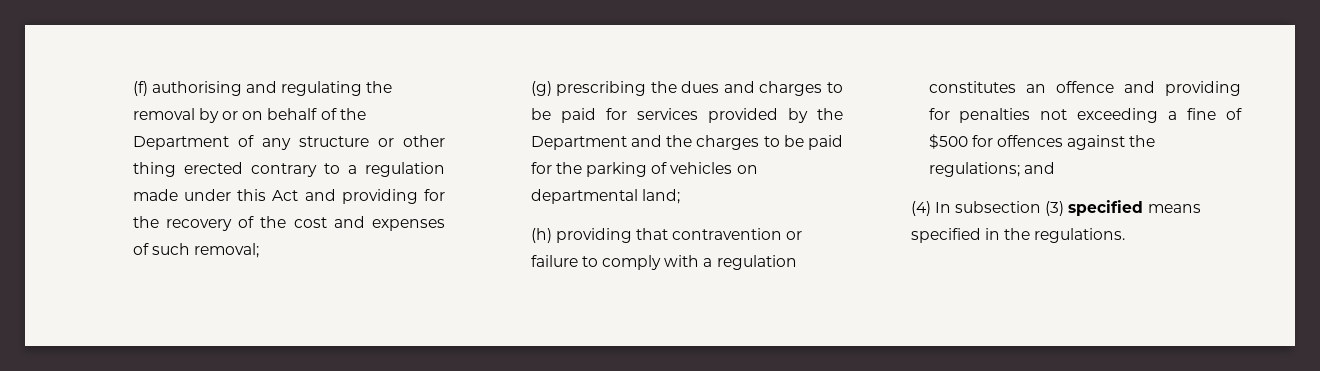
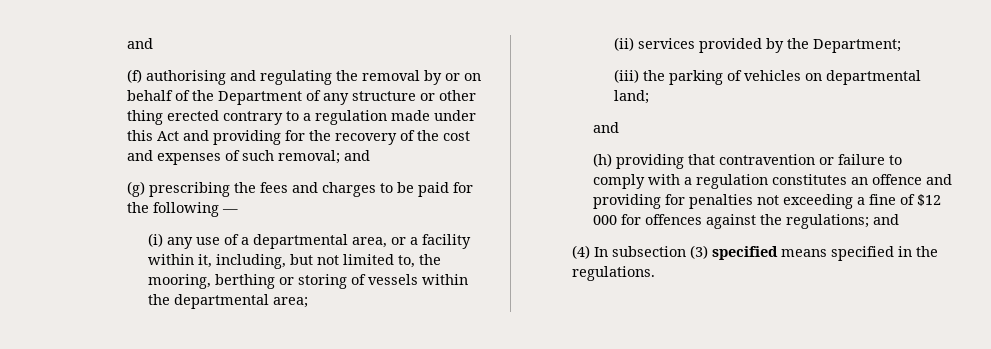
(132, 88) none -> [127,38,154,49] and //
(259, 250) none -> [344,150,371,161] and
[681,81,720,93] dues -> [260,182,289,193] fees
[636,108,843,123] [530,135,843,150] [530,162,552,174] services provided by the Department and the charges to be paid for -> [127,202,239,217] [147,233,471,249] [147,254,441,269] [147,274,468,289] [147,294,308,309] [613,37,901,53] [613,69,639,83] the following — // (i) any use of a departmental area, or a facility within it, including, but not limited to, the mooring, berthing or storing of vessels within the departmental area; // (ii) services provided by the Department; // (iii)
(680, 196) none -> [593,122,620,133] // and
[928,134,968,149] $500 -> [917,194,942,206] [593,215,618,225] $12 000

